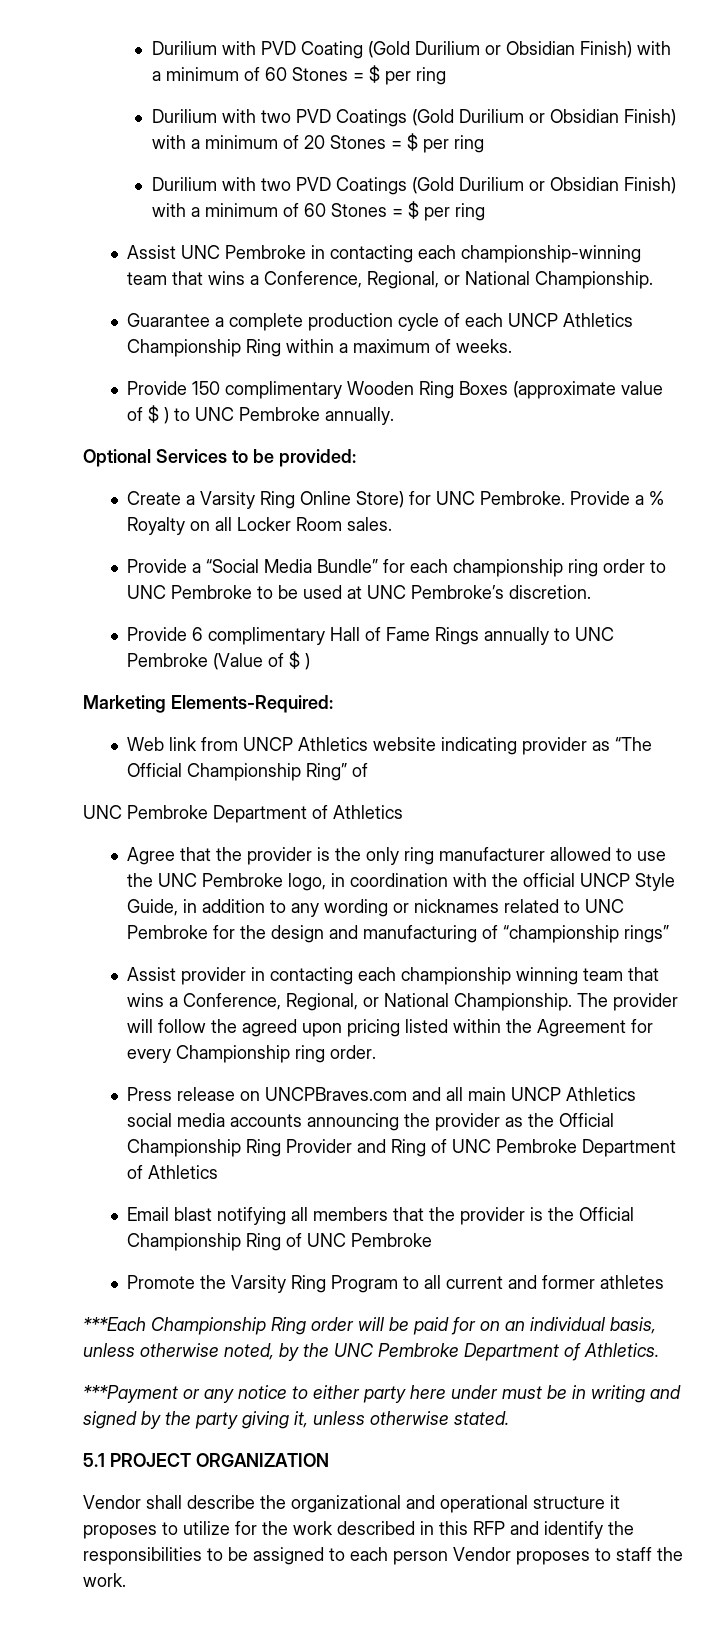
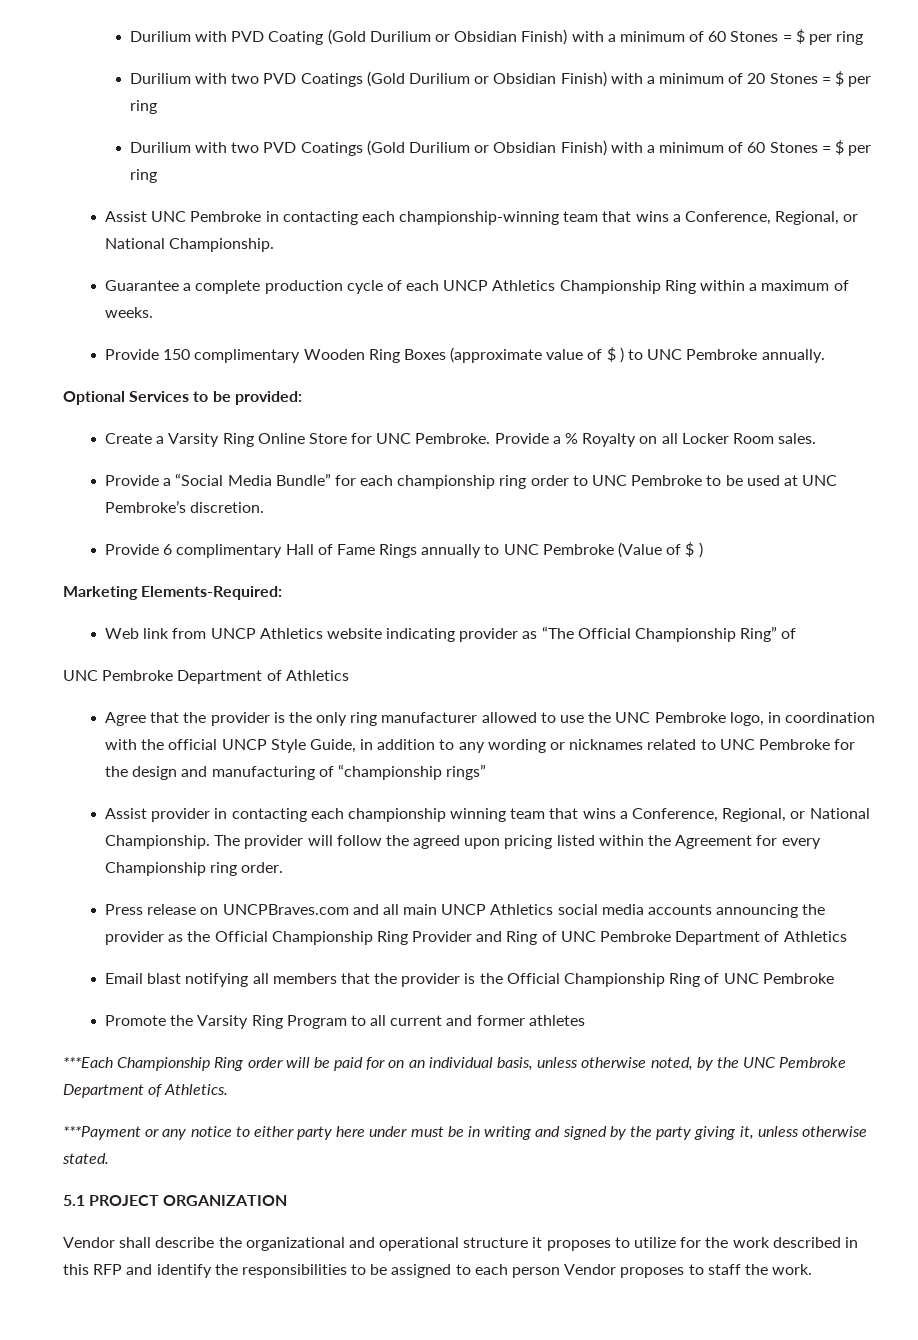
[356,491,405,508] Store) -> [308,433,347,444] Store

